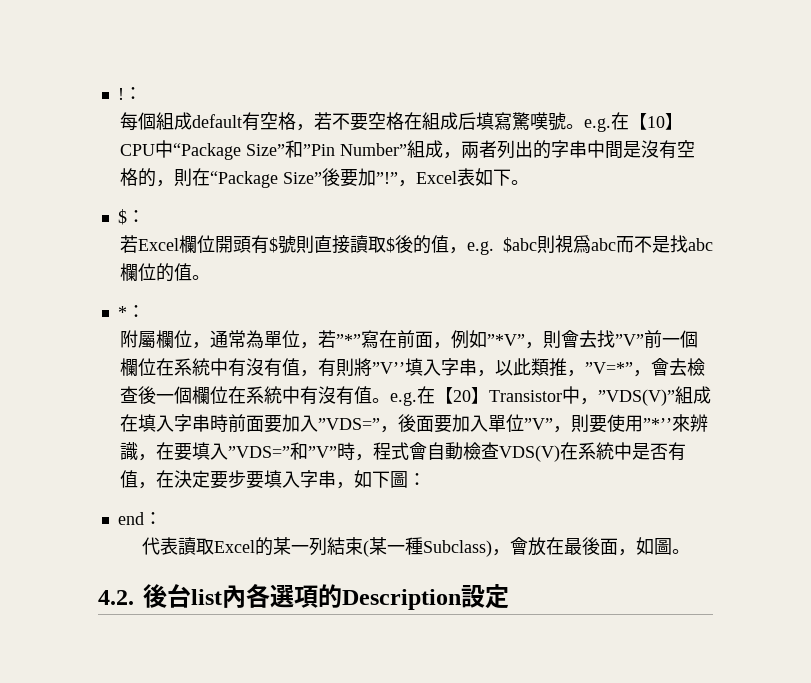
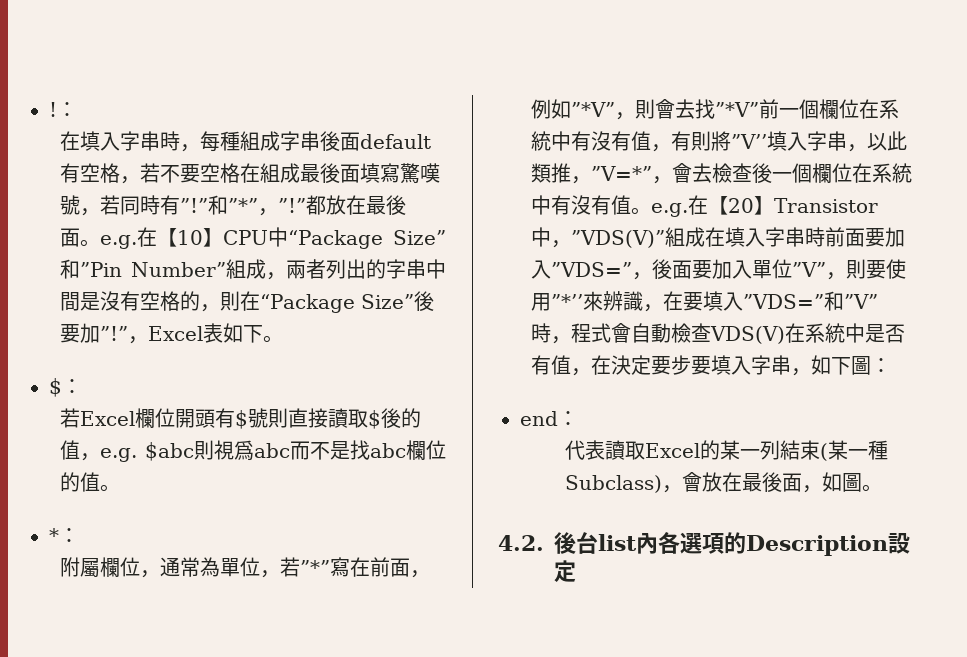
[120,112,193,131] 每個組成 -> [60,131,361,152] 在填入字串時，每種組成字串後面
[458,112,477,130] 后 -> [300,163,361,183] 最後面
(567, 121) none -> [80,195,407,216] [60,228,81,247] ，若同時有”!”和”*”，”!”都放在最後面
[615,334,645,346] ”V” -> [715,102,760,117] ”*V”

